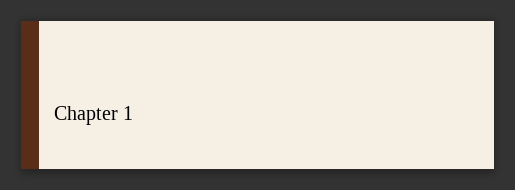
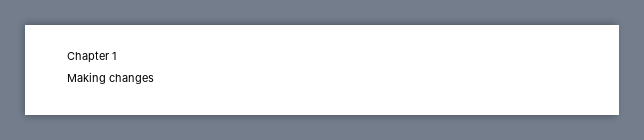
(134, 113) none -> [67,72,154,84] // Making changes

